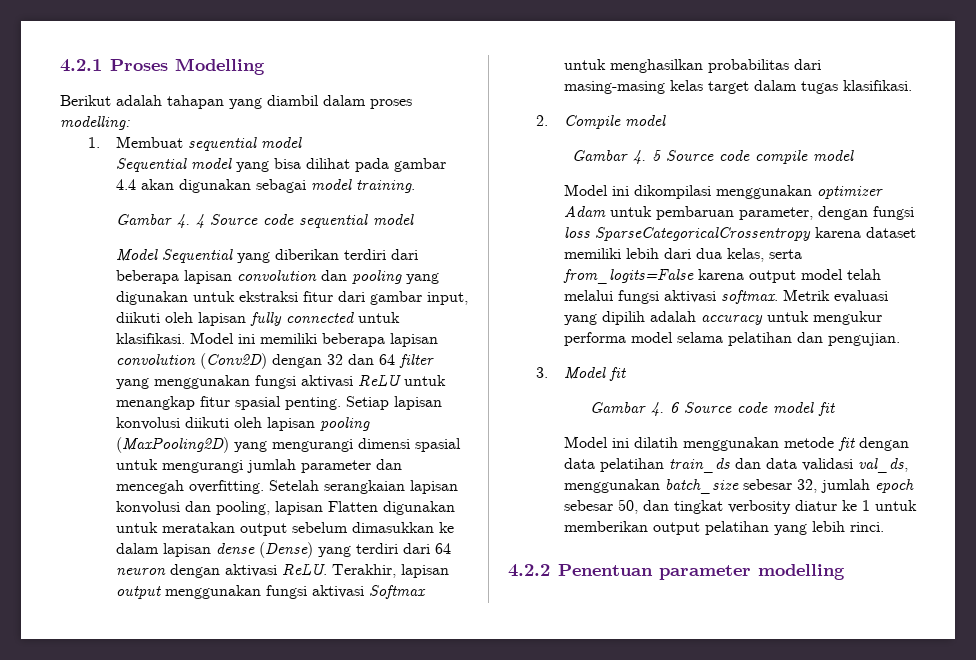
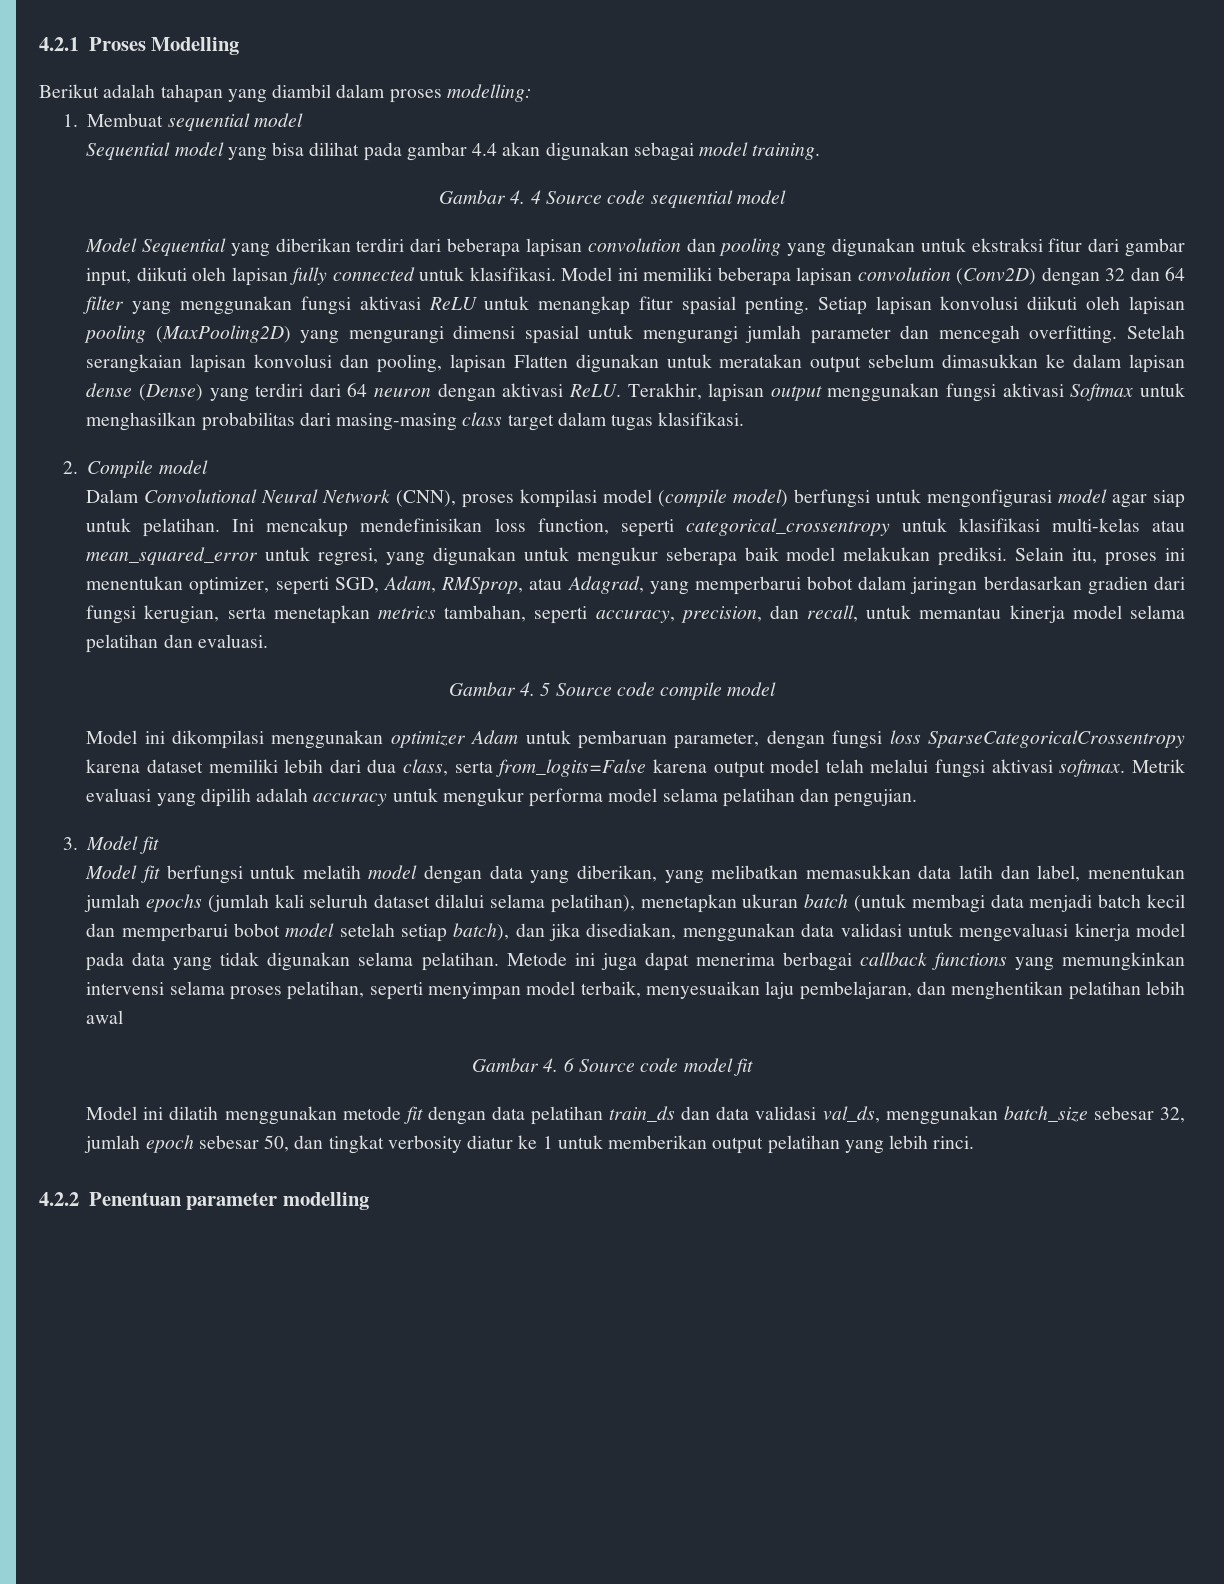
[669,80,703,91] kelas -> [462,412,503,426] class
(666, 120) none -> [86,489,1186,508] [86,518,1186,537] [86,547,1186,566] [86,576,1186,595] [86,605,1186,624] [86,634,268,653] // Dalam Convolutional Neural Network (CNN), proses kompilasi model (compile model) berfungsi untuk mengonfigurasi model agar siap untuk pelatihan. Ini mencakup mendefinisikan loss function, seperti categorical_crossentropy untuk klasifikasi multi-kelas atau mean_squared_error untuk regresi, yang digunakan untuk mengukur seberapa baik model melakukan prediksi. Selain itu, proses ini menentukan optimizer, seperti SGD, Adam, RMSprop, atau Adagrad, yang memperbarui bobot dalam jaringan berdasarkan gradien dari fungsi kerugian, serta menetapkan metrics tambahan, seperti accuracy, precision, dan recall, untuk memantau kinerja model selama pelatihan dan evaluasi.
[726,248,764,262] kelas, -> [403,759,449,776] class,
(626, 374) none -> [85,865,1185,884] [84,894,1185,913] [86,923,1185,942] [86,952,1185,971] [86,981,1186,1000] [86,1010,124,1024] // Model fit berfungsi untuk melatih model dengan data yang diberikan, yang melibatkan memasukkan data latih dan label, menentukan jumlah epochs (jumlah kali seluruh dataset dilalui selama pelatihan), menetapkan ukuran batch (untuk membagi data menjadi batch kecil dan memperbarui bobot model setelah setiap batch), dan jika disediakan, menggunakan data validasi untuk mengevaluasi kinerja model pada data yang tidak digunakan selama pelatihan. Metode ini juga dapat menerima berbagai callback functions yang memungkinkan intervensi selama proses pelatihan, seperti menyimpan model terbaik, menyesuaikan laju pembelajaran, dan menghentikan pelatihan lebih awal

